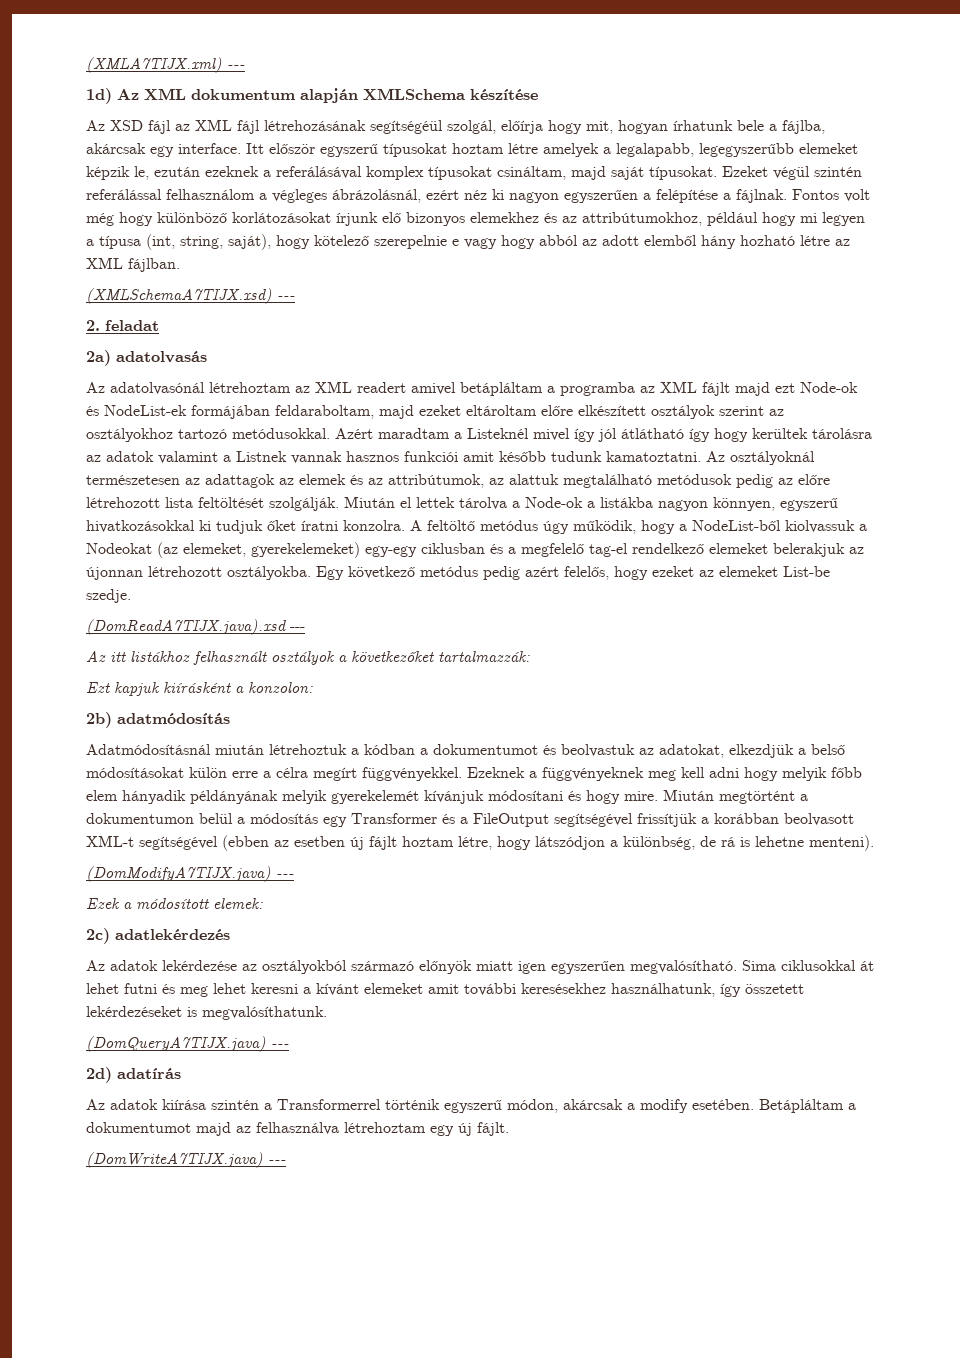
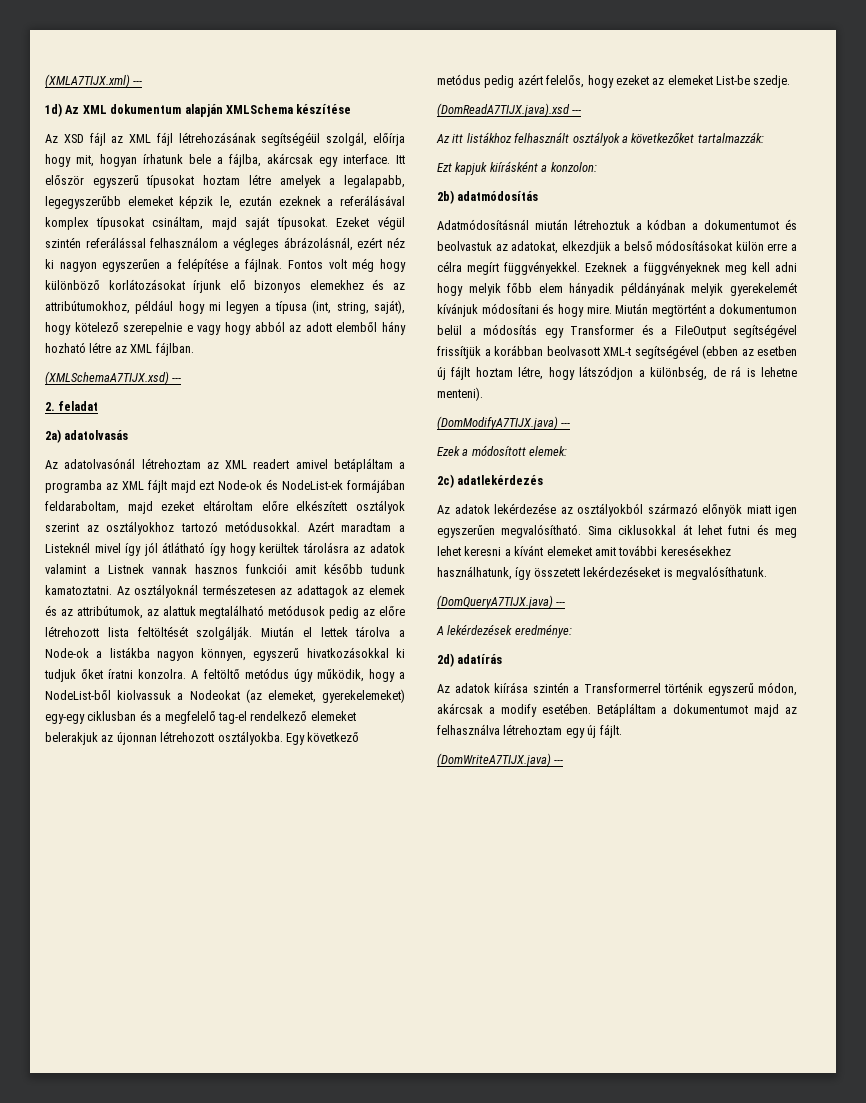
(289, 1046) none -> [436,624,572,638] // A lekérdezések eredménye:

